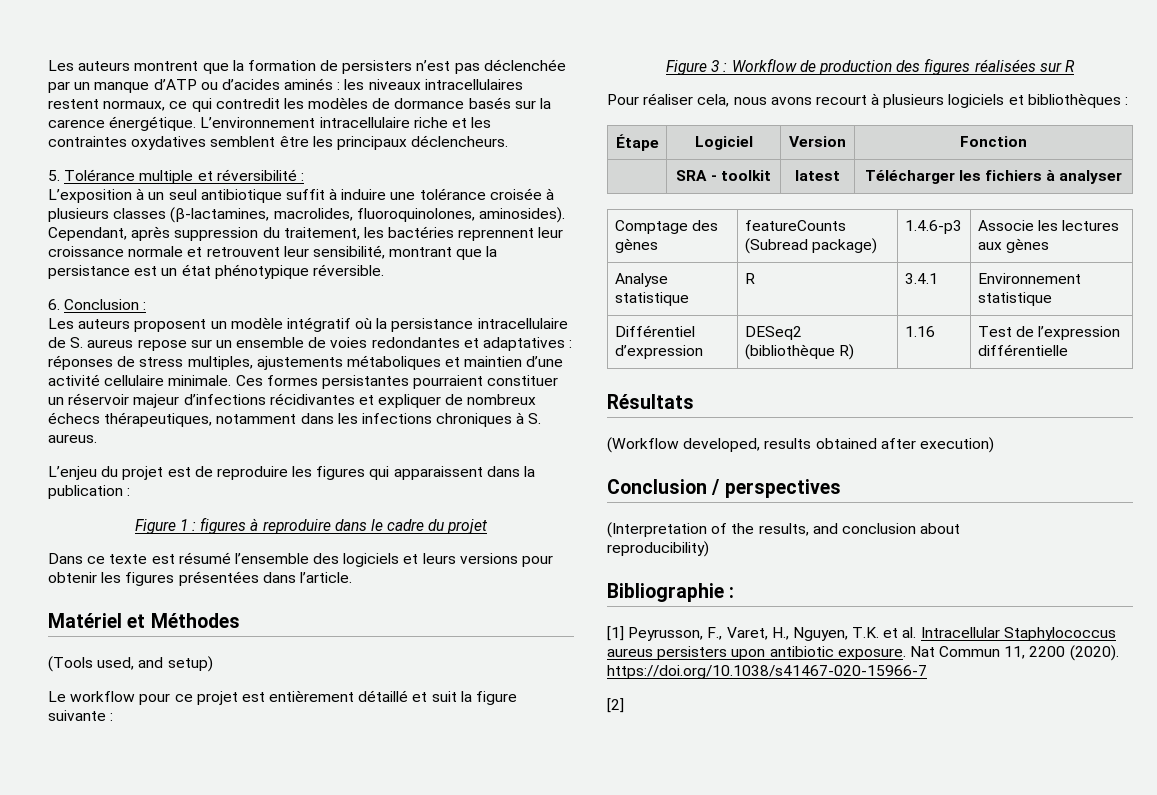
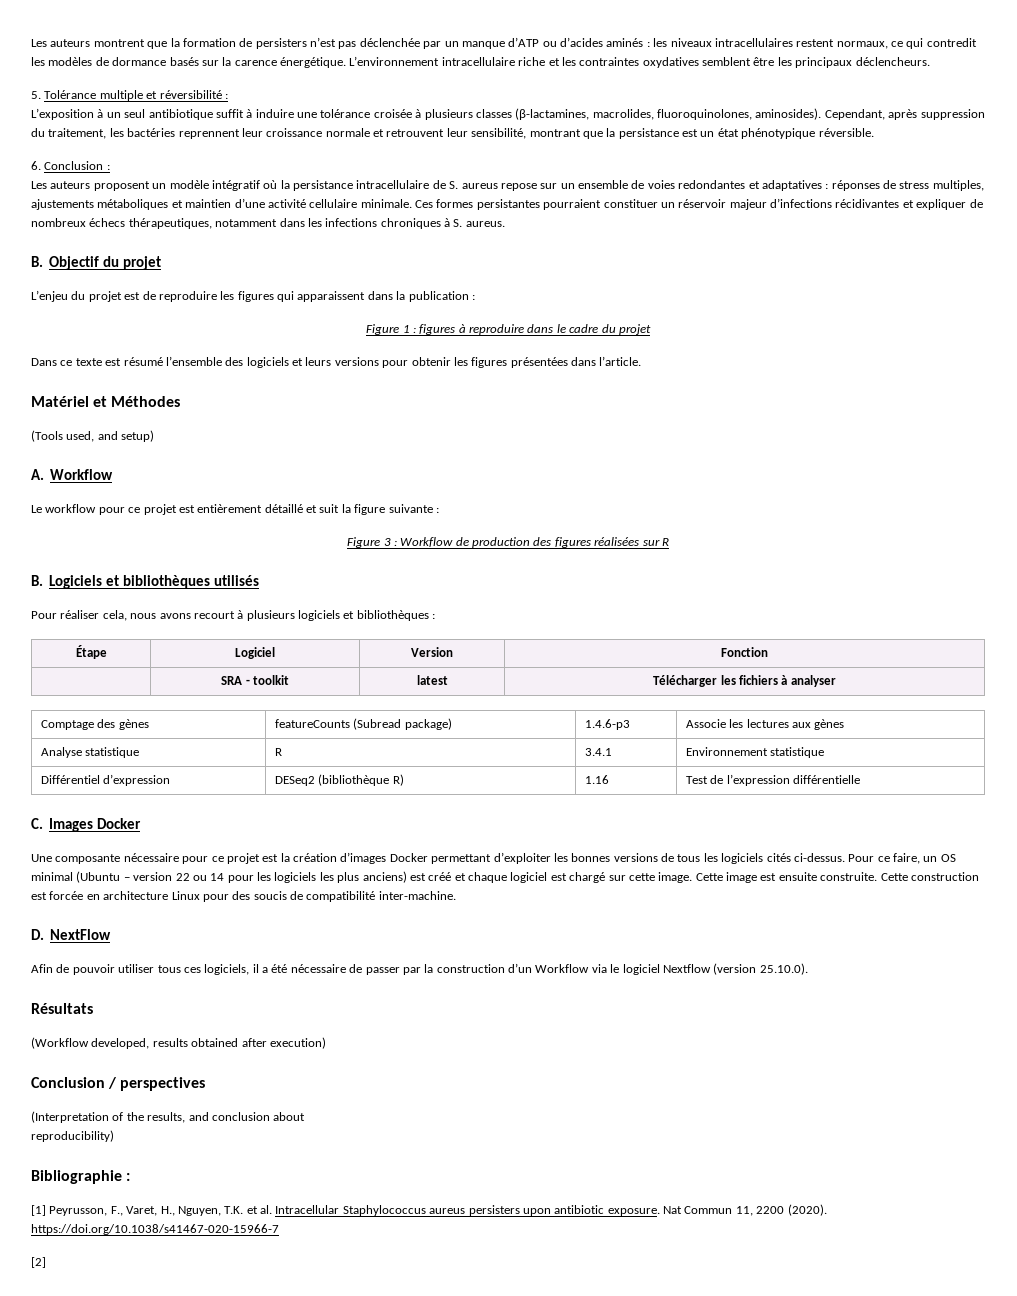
(97, 438) none -> [31,256,162,270] // B. Objectif du projet
(213, 664) none -> [31,469,114,480] // A. Workflow
(1075, 66) none -> [31,575,259,589] // B. Logiciels et bibliothèques utilisés
(1068, 350) none -> [31,818,142,832] [31,852,956,864] [31,871,979,883] [31,891,456,902] [31,929,112,940] [31,963,808,975] // C. Images Docker // Une composante nécessaire pour ce projet est la création d’images Docker permettant d’exploiter les bonnes versions de tous les logiciels cités ci-dessus. Pour ce faire, un OS minimal (Ubuntu – version 22 ou 14 pour les logiciels les plus anciens) est créé et chaque logiciel est chargé sur cette image. Cette image est ensuite construite. Cette construction est forcée en architecture Linux pour des soucis de compatibilité inter-machine. // D. NextFlow // Afin de pouvoir utiliser tous ces logiciels, il a été nécessaire de passer par la construction d’un Workflow via le logiciel Nextflow (version 25.10.0).

